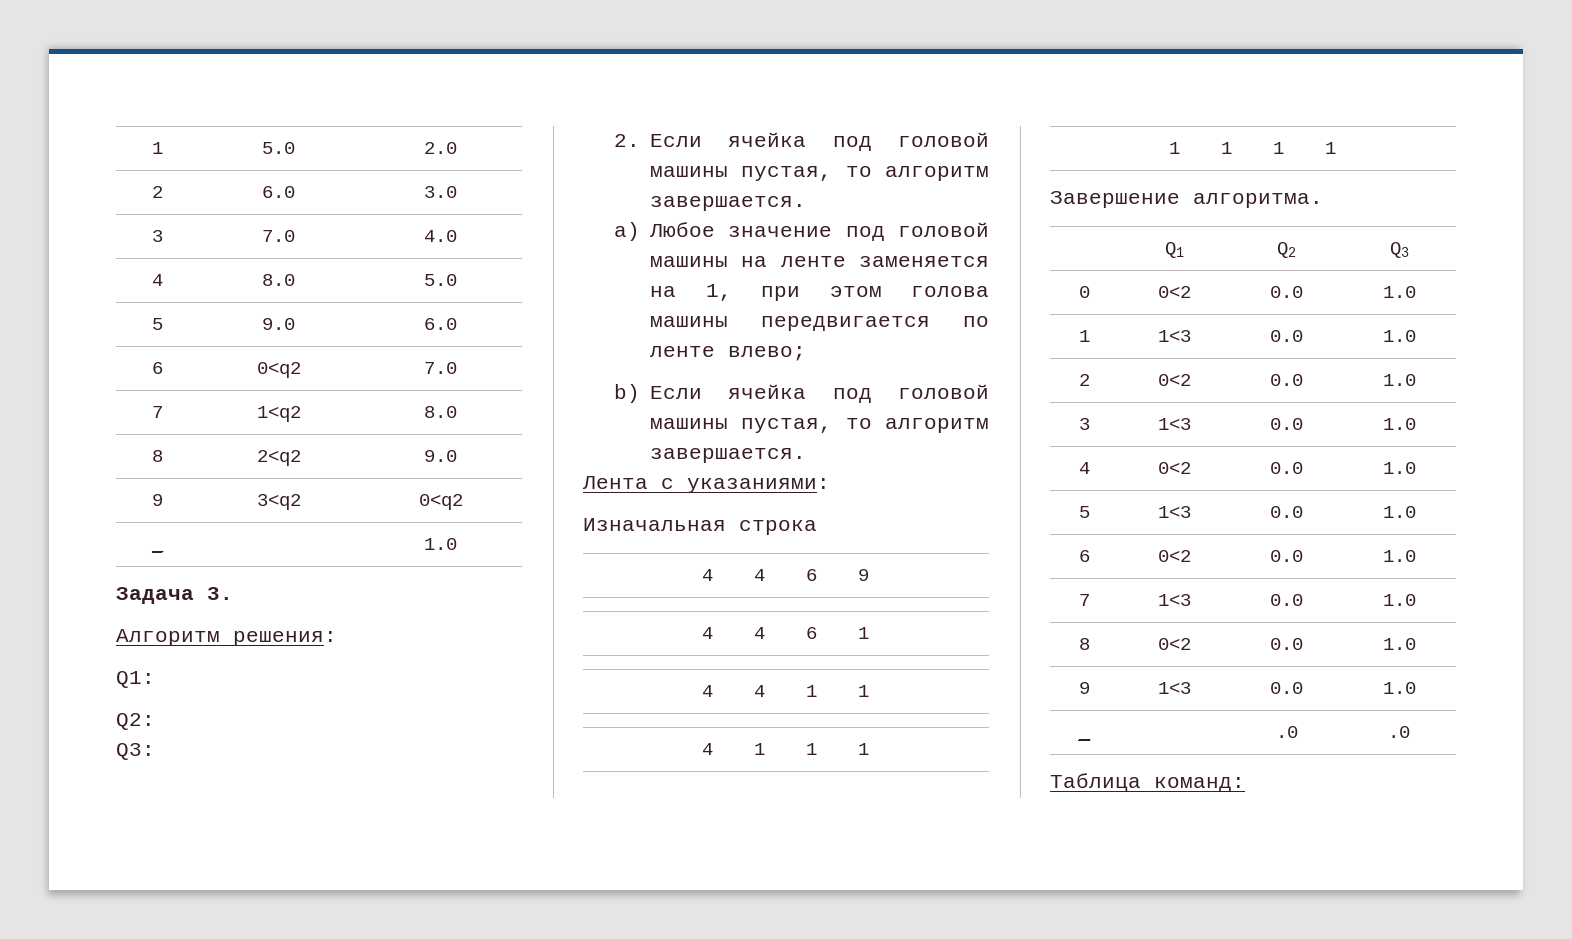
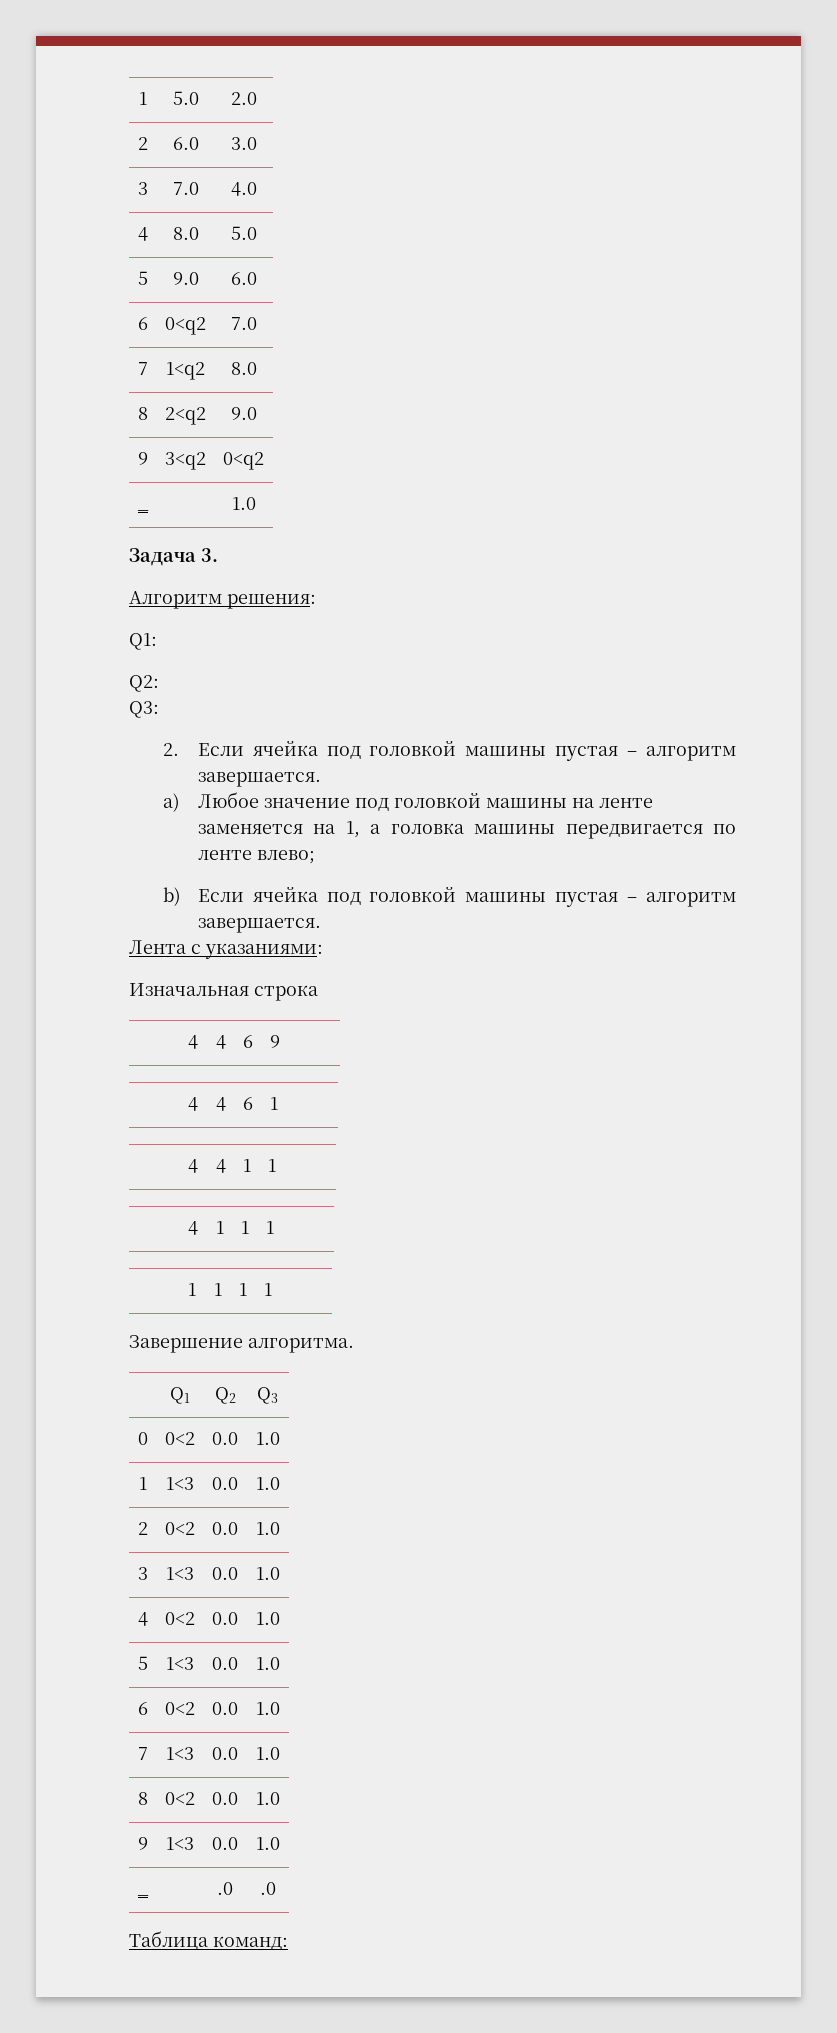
[898,132,989,147] [650,166,872,181] головой машины пустая, то -> [369,741,638,761] головкой машины пустая –
[898,222,989,237] головой -> [393,793,481,808] головкой
[761,286,989,301] при этом голова -> [370,823,464,834] а головка
[898,384,989,399] [650,418,872,433] головой машины пустая, то -> [369,887,638,907] головкой машины пустая –

